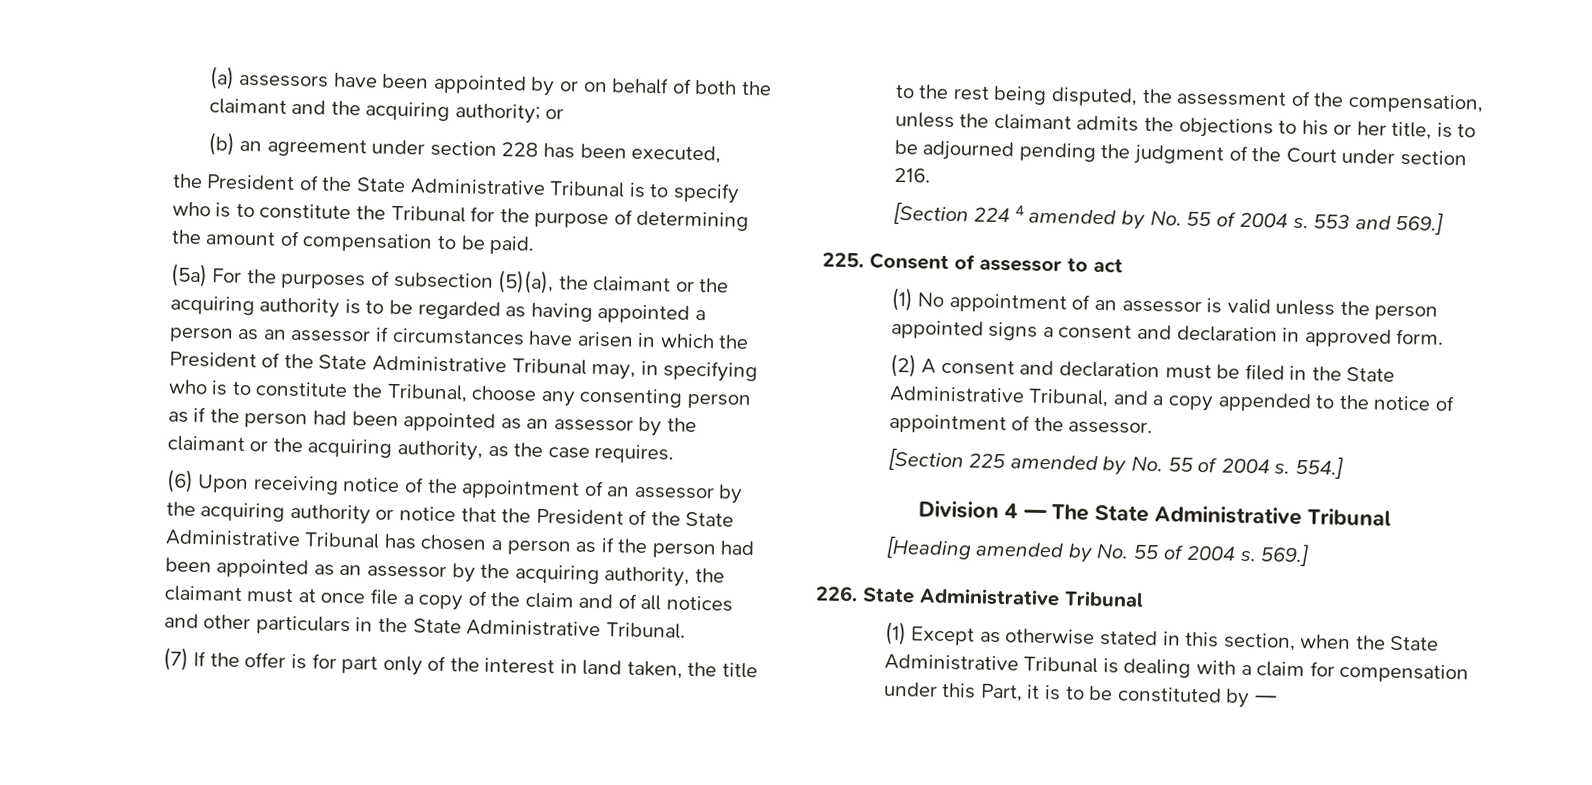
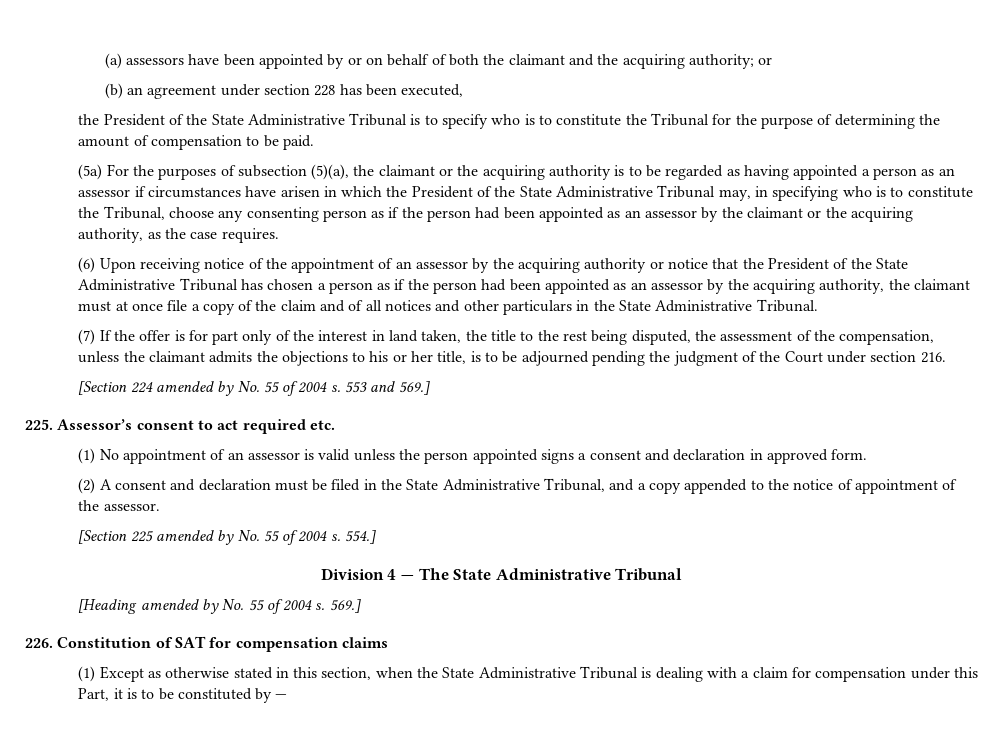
[1014,205,1025,216] 4 -> (153, 387) none
[869,252,1062,273] Consent of assessor -> [57,419,194,430] Assessor’s consent
(1123, 265) none -> [242,419,335,434] required etc.
[862,587,1144,607] State Administrative Tribunal -> [57,636,388,652] Constitution of SAT for compensation claims

